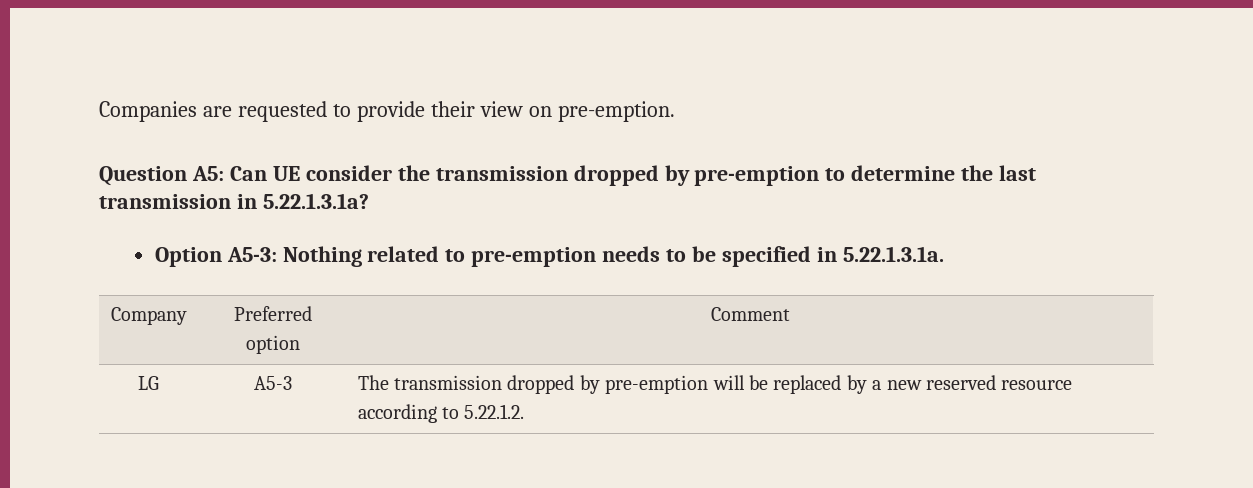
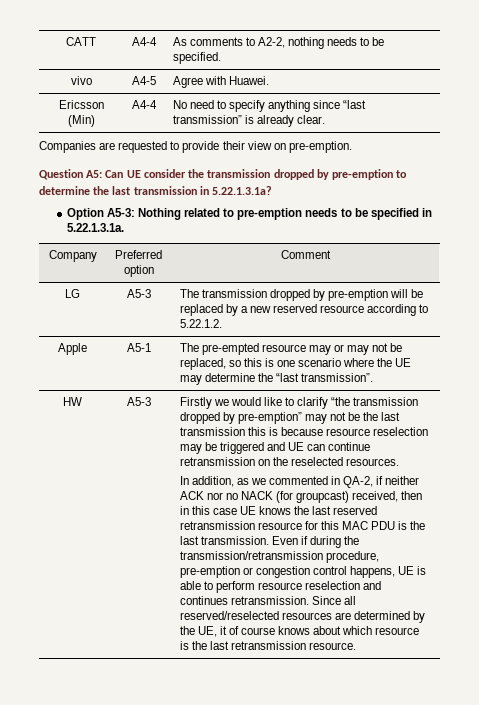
(99, 111) none -> [66,37,96,46] [131,37,157,46] [172,37,385,49] [172,52,221,64] [70,76,92,85] [131,76,156,85] [172,76,269,88] [58,100,104,109] [67,115,95,127] [131,100,157,109] [172,100,367,112] [172,115,325,127] CATT | A4-4 | As comments to A2-2, nothing needs to be specified. // vivo | A4-5 | Agree with Huawei. // Ericsson (Min) | A4-4 | No need to specify anything since “last transmission” is already clear. //
(525, 411) none -> [58,343,87,355] [126,343,151,352] [179,343,403,355] [179,358,412,370] [179,373,374,385] [63,397,82,406] [126,397,151,406] [179,397,419,409] [179,412,401,424] [179,427,429,436] [179,442,371,454] [179,457,400,466] [179,476,420,488] [179,491,423,503] [179,506,378,515] [179,521,426,530] [179,536,360,548] [179,551,379,563] [179,566,427,578] [179,581,382,593] [179,596,356,605] [179,611,426,623] [179,626,420,637] [179,641,357,650] // Apple | A5-1 | The pre-empted resource may or may not be replaced, so this is one scenario where the UE may determine the “last transmission”. // HW | A5-3 | Firstly we would like to clarify “the transmission dropped by pre-emption” may not be the last transmission this is because resource reselection may be triggered and UE can continue retransmission on the reselected resources. // In addition, as we commented in QA-2, if neither ACK nor no NACK (for groupcast) received, then in this case UE knows the last reserved retransmission resource for this MAC PDU is the last transmission. Even if during the transmission/retransmission procedure, pre-emption or congestion control happens, UE is able to perform resource reselection and continues retransmission. Since all reserved/reselected resources are determined by the UE, it of course knows about which resource is the last retransmission resource.

